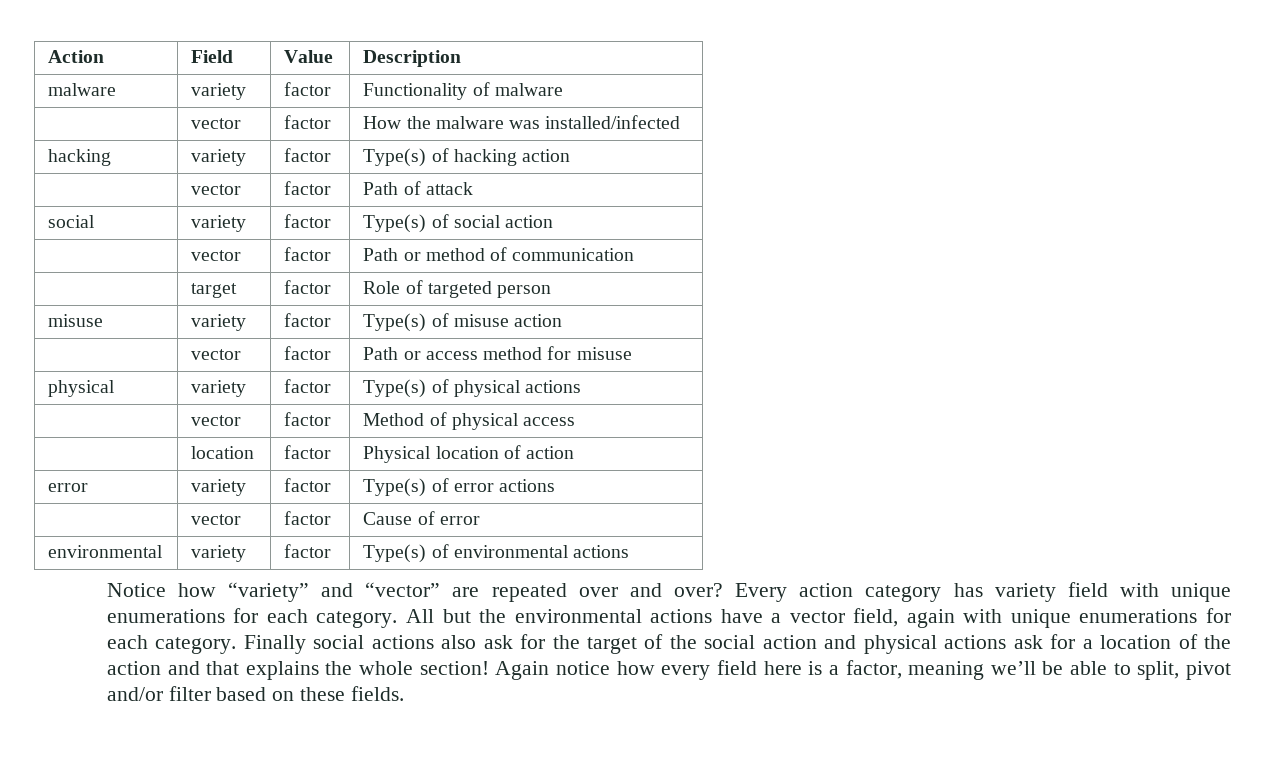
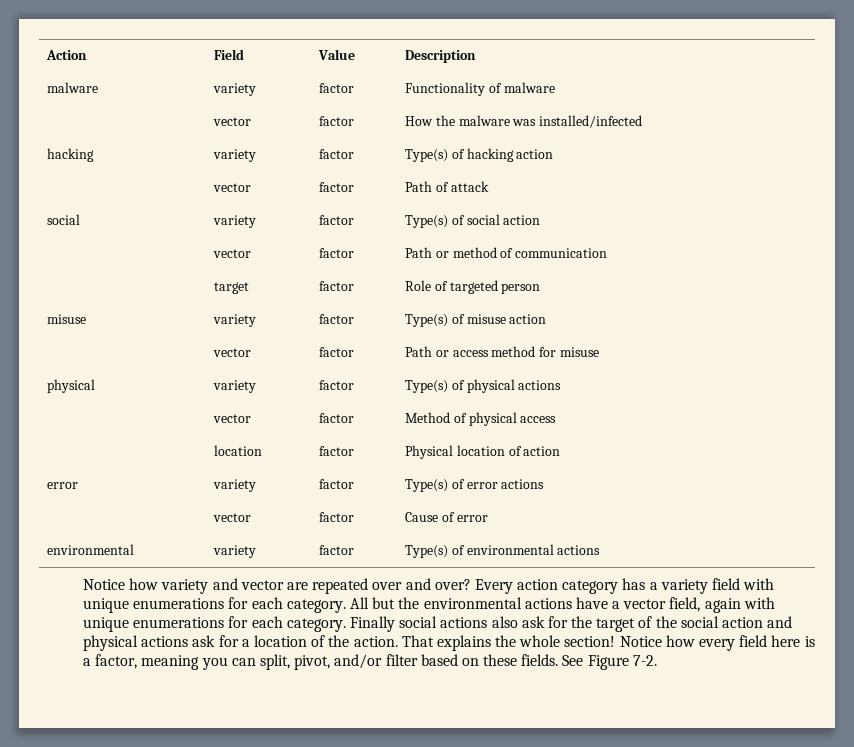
[228,582,441,602] “variety” and “vector” -> [161,578,284,594] variety and vector
(983, 590) none -> [649,582,658,590] a
[106,661,240,675] action and that -> [353,635,434,647] action. That
[495,661,611,680] Again notice -> [619,636,662,647] Notice
[990,661,1232,680] we’ll be able to split, pivot -> [201,654,331,670] you can split, pivot,
(404, 693) none -> [562,655,657,670] See Figure 7-2.

